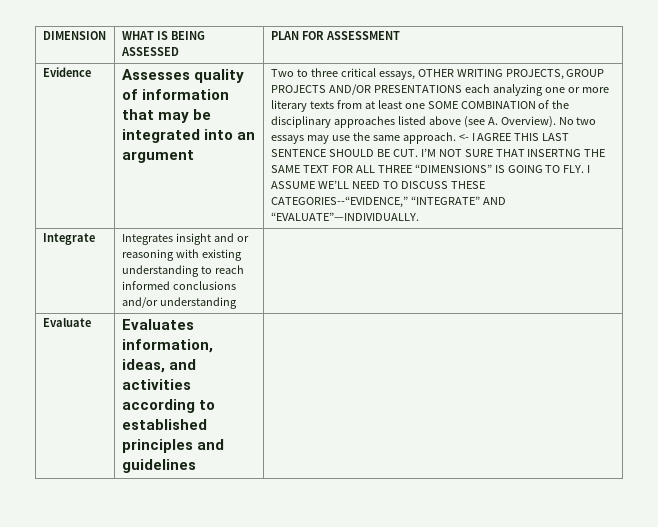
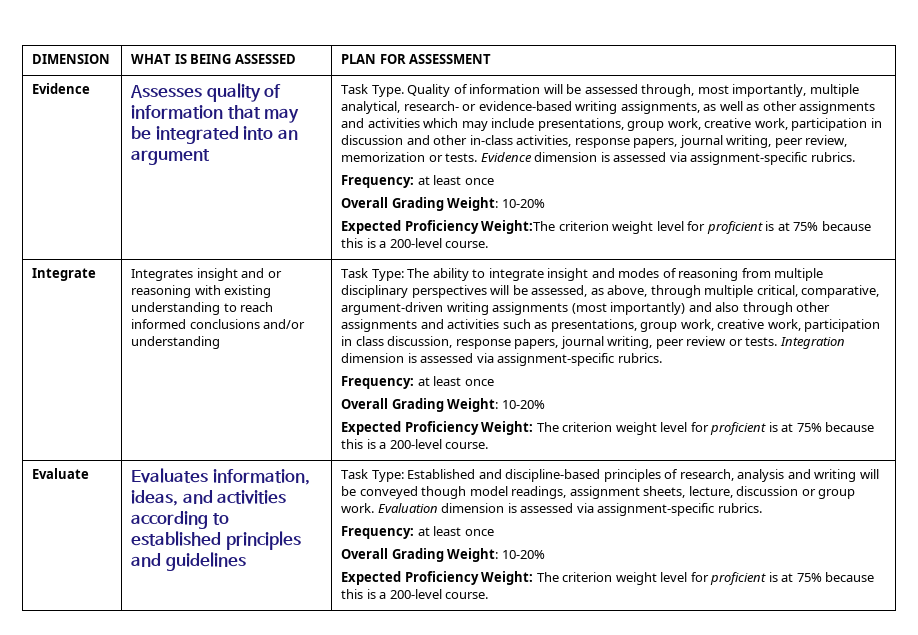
[270,68,605,80] [270,84,609,96] [270,100,570,112] [270,116,597,128] [270,132,570,144] [270,148,606,157] [270,164,591,173] [270,180,485,189] [270,196,506,208] [270,212,419,221] Two to three critical essays, OTHER WRITING PROJECTS, GROUP PROJECTS AND/OR PRESENTATIONS each analyzing one or more literary texts from at least one SOME COMBINATION of the disciplinary approaches listed above (see A. Overview). No two essays may use the same approach. <- I AGREE THIS LAST SENTENCE SHOULD BE CUT. I’M NOT SURE THAT INSERTNG THE SAME TEXT FOR ALL THREE “DIMENSIONS” IS GOING TO FLY. I ASSUME WE’LL NEED TO DISCUSS THESE CATEGORIES--“EVIDENCE,” “INTEGRATE” AND “EVALUATE”—INDIVIDUALLY. -> [341,84,859,97] [341,101,876,114] [341,118,882,131] [341,135,848,148] [341,152,855,165] [341,175,494,188] [341,197,545,211] [341,220,871,234] [341,238,489,248] Task Type. Quality of information will be assessed through, most importantly, multiple analytical, research- or evidence-based writing assignments, as well as other assignments and activities which may include presentations, group work, creative work, participation in discussion and other in-class activities, response papers, journal writing, peer review, memorization or tests. Evidence dimension is assessed via assignment-specific rubrics. // Frequency: at least once // Overall Grading Weight: 10-20% // Expected Proficiency Weight:The criterion weight level for proficient is at 75% because this is a 200-level course.
(237, 303) none -> [341,268,824,281] [341,285,880,298] [341,302,831,315] [341,319,881,332] [341,336,845,349] [341,353,662,366] [341,376,494,389] [341,398,545,412] [341,421,875,435] [341,439,489,449] Task Type: The ability to integrate insight and modes of reasoning from multiple disciplinary perspectives will be assessed, as above, through multiple critical, comparative, argument-driven writing assignments (most importantly) and also through other assignments and activities such as presentations, group work, creative work, participation in class discussion, response papers, journal writing, peer review or tests. Integration dimension is assessed via assignment-specific rubrics. // Frequency: at least once // Overall Grading Weight: 10-20% // Expected Proficiency Weight: The criterion weight level for proficient is at 75% because this is a 200-level course.
(196, 466) none -> [341,469,879,482] [341,486,856,499] [341,503,762,516] [341,526,494,539] [341,548,545,562] [341,571,875,585] [341,589,489,599] Task Type: Established and discipline-based principles of research, analysis and writing will be conveyed though model readings, assignment sheets, lecture, discussion or group work. Evaluation dimension is assessed via assignment-specific rubrics. // Frequency: at least once // Overall Grading Weight: 10-20% // Expected Proficiency Weight: The criterion weight level for proficient is at 75% because this is a 200-level course.

